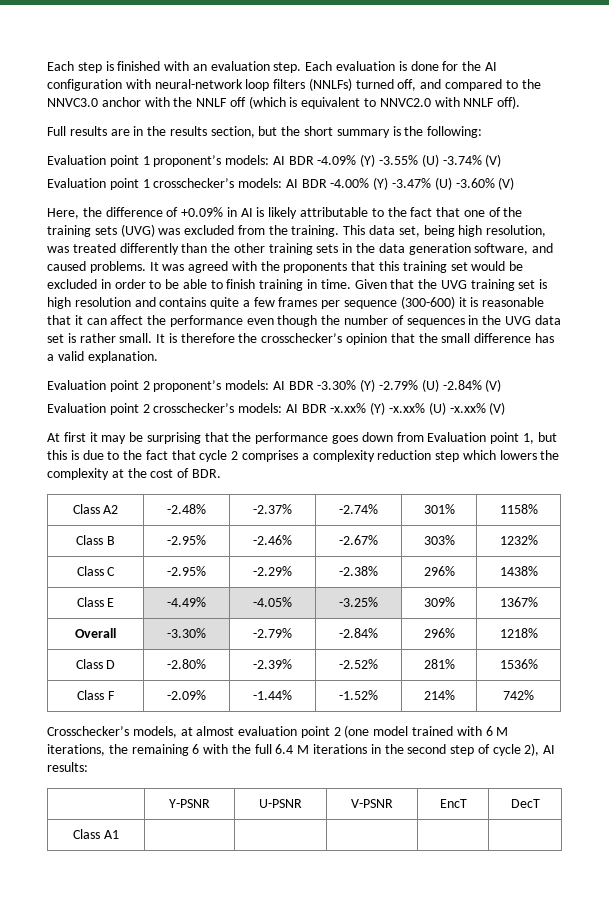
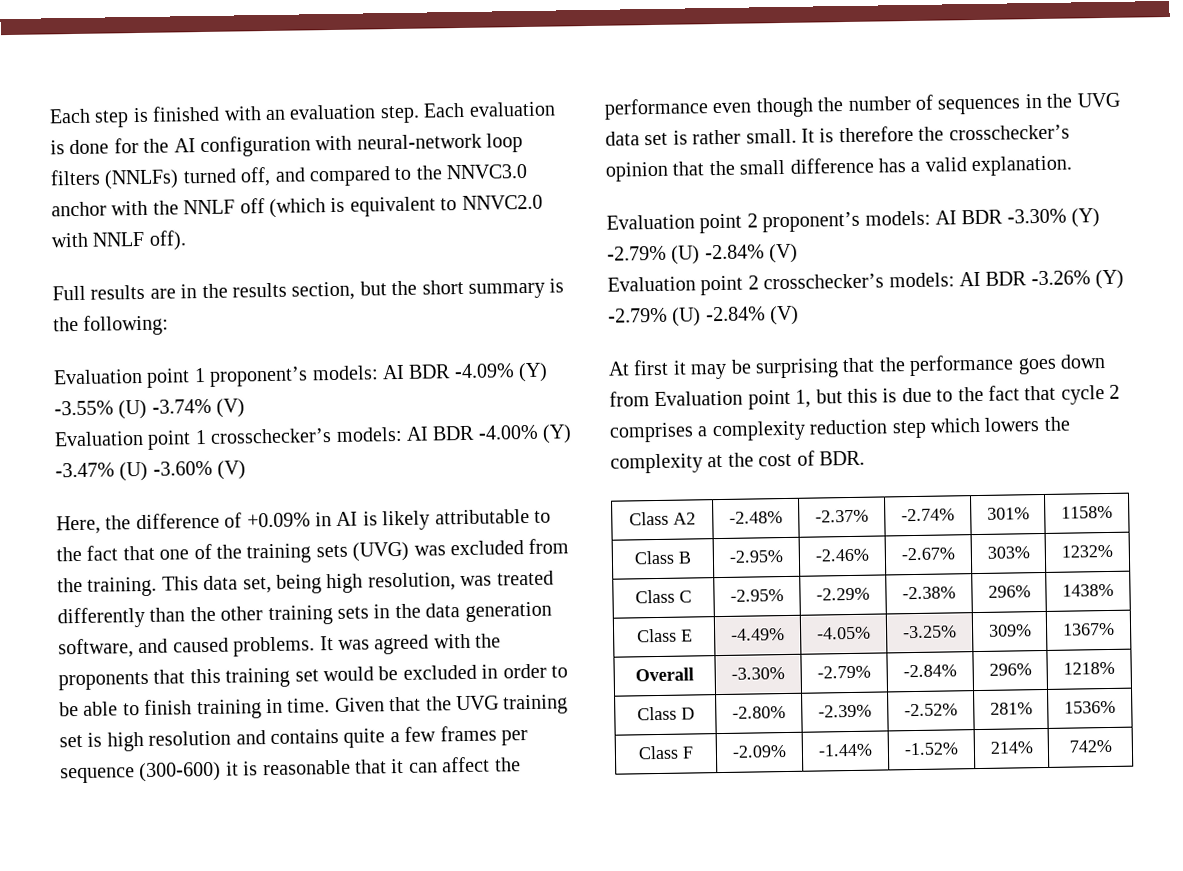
[330,402,486,415] -x.xx% (Y) -x.xx% (U) -x.xx% -> [1030,269,1125,290] [608,306,766,327] -3.26% (Y) -2.79% (U) -2.84%
[47,725,509,738] [47,743,556,756] [47,762,88,772] [169,799,210,808] [259,799,302,808] [351,799,393,808] [439,799,467,808] [510,799,540,808] [73,829,119,839] // Crosschecker’s models, at almost evaluation point 2 (one model trained with 6 M iterations, the remaining 6 with the full 6.4 M iterations in the second step of cycle 2), AI results: // | Y-PSNR | U-PSNR | V-PSNR | EncT | DecT // Class A1 | | | | | -> (1112, 746) none

